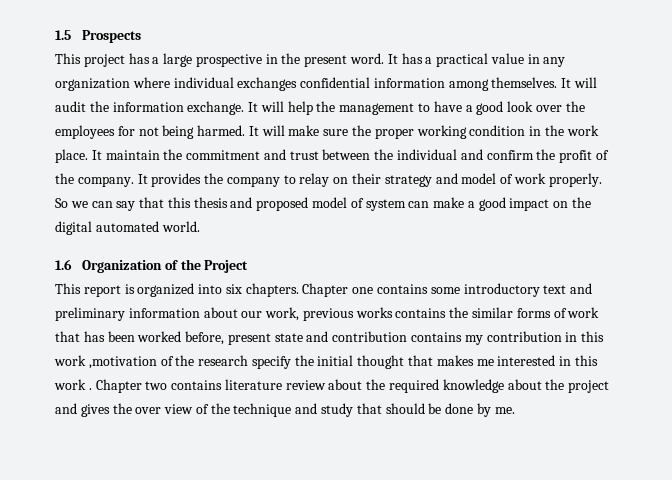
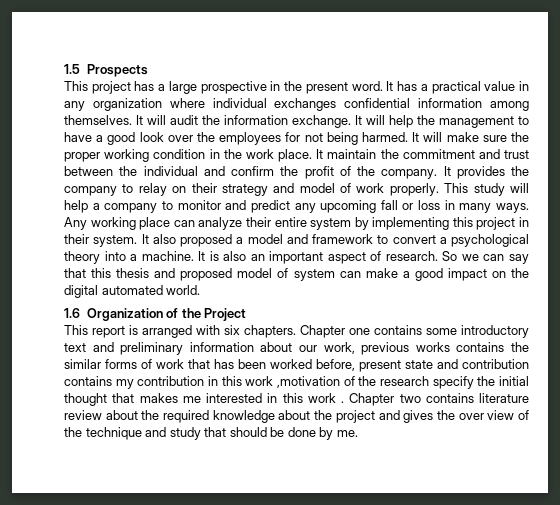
(602, 180) none -> [444,183,529,196] [64,200,530,213] [64,217,529,230] [64,234,529,247] [64,251,438,264] This study will help a company to monitor and predict any upcoming fall or loss in many ways. Any working place can analyze their entire system by implementing this project in their system. It also proposed a model and framework to convert a psychological theory into a machine. It is also an important aspect of research.
[137,283,223,297] organized into -> [142,325,220,338] arranged with

